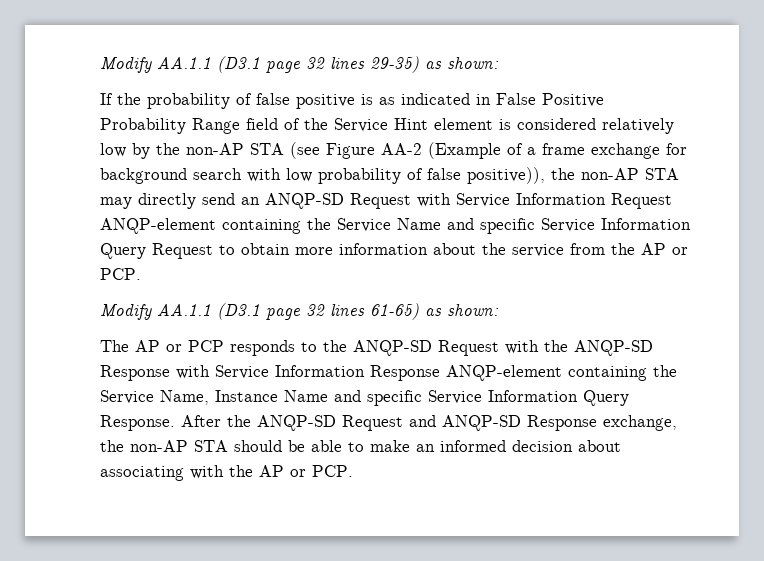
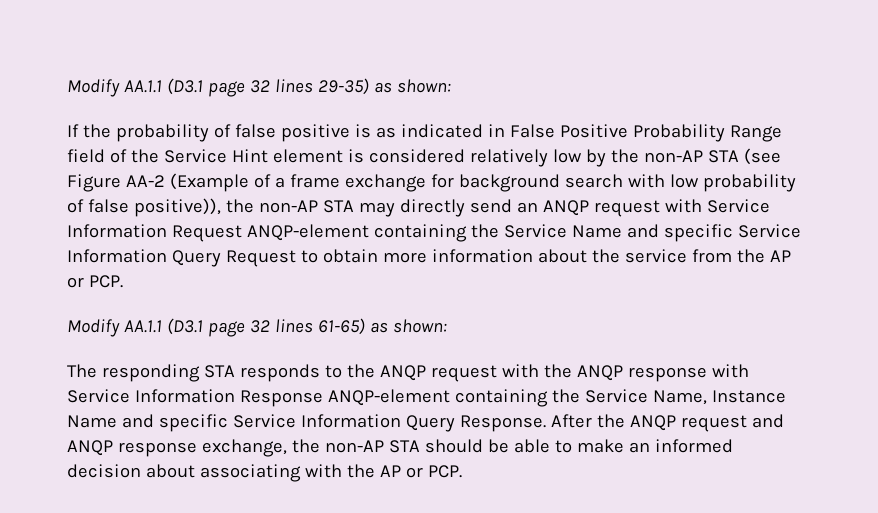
[265,193,411,209] ANQP-SD Request -> [542,200,660,217] ANQP request
[135,340,653,356] [100,365,170,381] AP or PCP responds to the ANQP-SD Request with the ANQP-SD Response -> [101,364,707,382] responding STA responds to the ANQP request with the ANQP response
[257,415,597,431] ANQP-SD Request and ANQP-SD Response -> [629,414,784,432] [67,440,197,457] ANQP request and ANQP response

